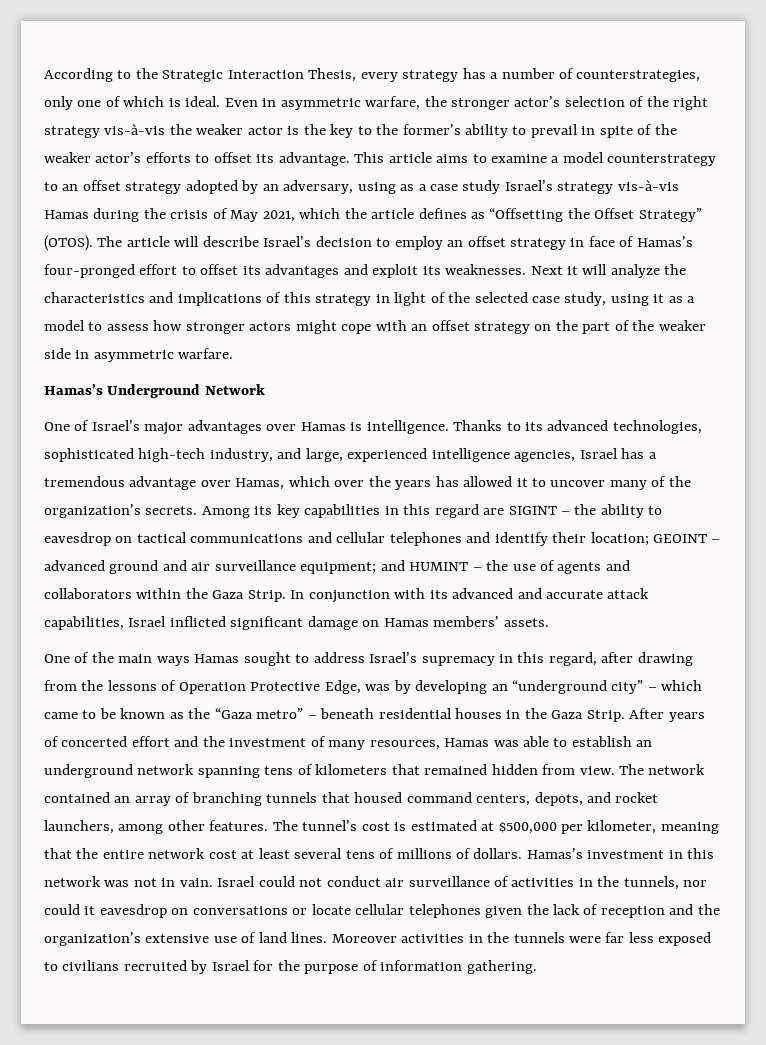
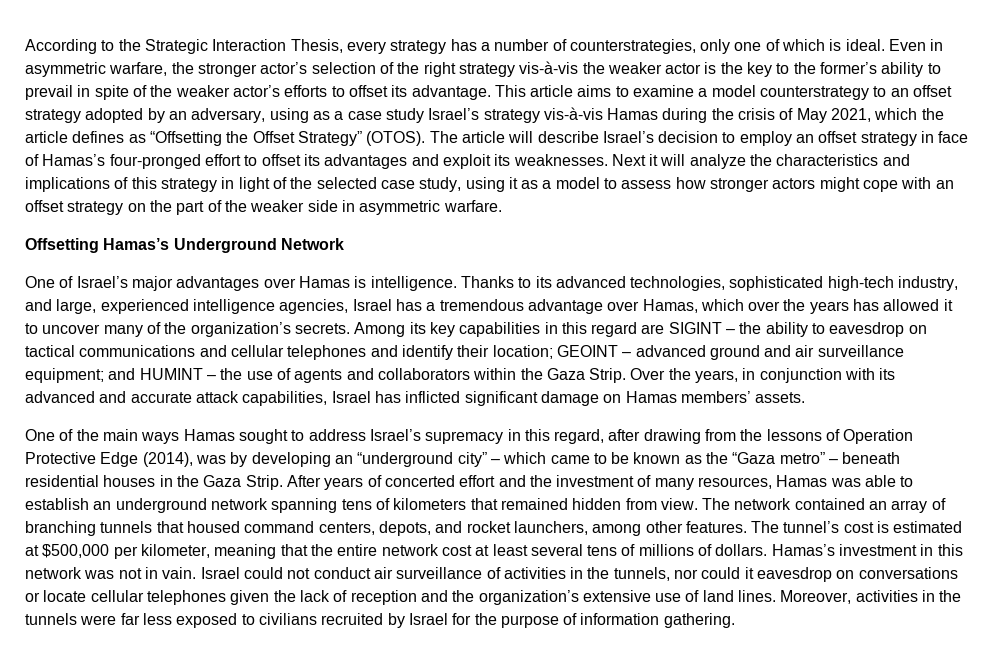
(234, 353) none -> [25,238,99,253] Offsetting
[290,590,305,599] In -> [630,368,756,383] Over the years, in
(167, 621) none -> [374,391,401,403] has
[324,680,361,694] Edge, -> [100,452,193,467] Edge (2014),
[331,934,397,943] Moreover -> [780,590,852,604] Moreover,

